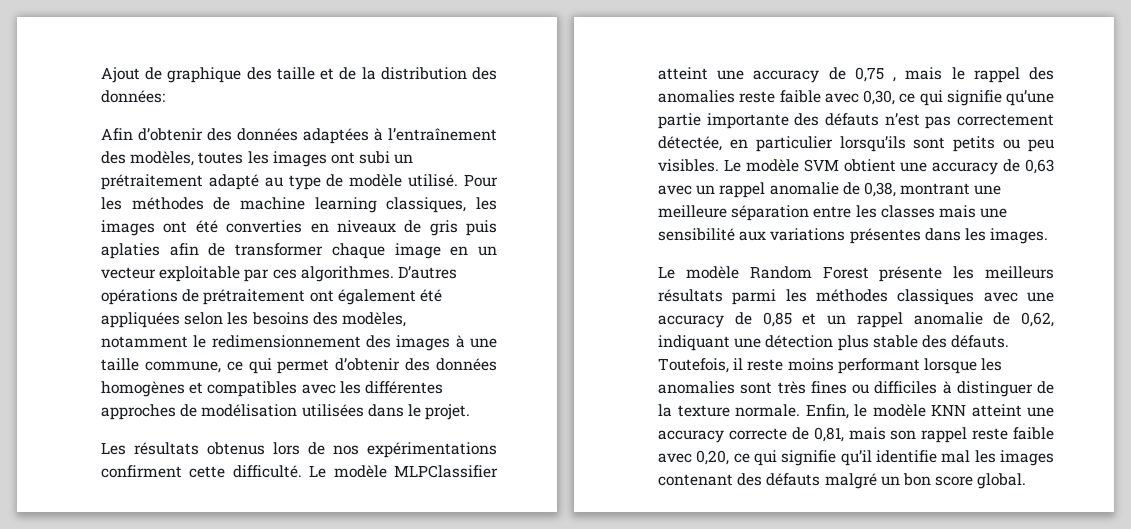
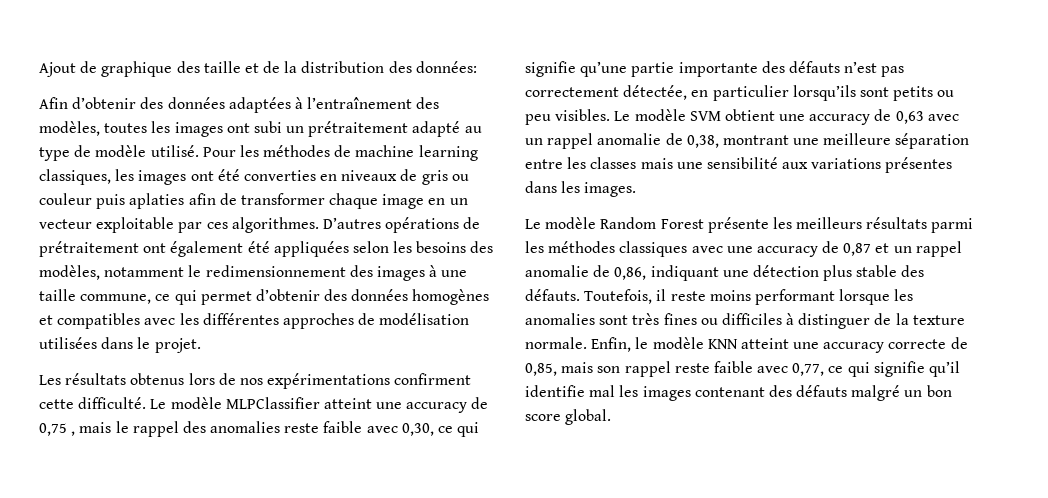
(458, 228) none -> [451,174,469,181] [39,193,92,205] ou couleur
[762,312,792,327] 0,85 -> [843,243,872,256] 0,87
[1021,312,1054,327] 0,62, -> [614,267,647,280] 0,86,
[813,427,844,442] 0,81, -> [525,363,557,376] 0,85,
[696,450,730,465] 0,20, -> [792,363,825,376] 0,77,

